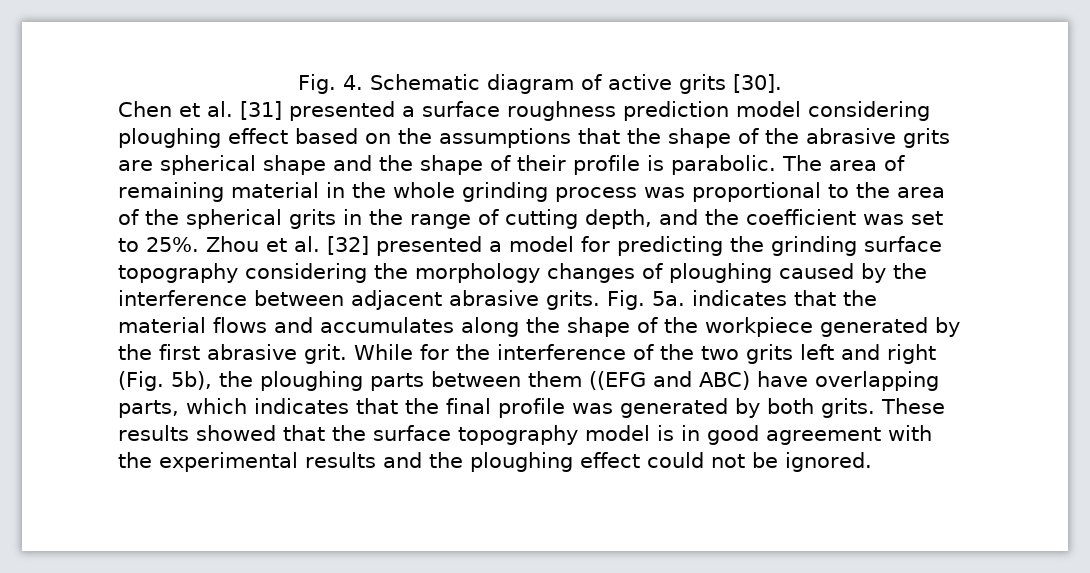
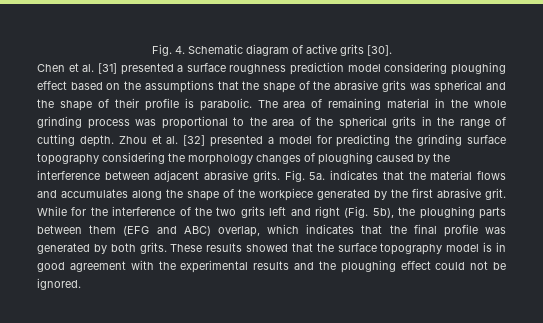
[118,155,326,175] are spherical shape -> [409,80,483,93] was spherical
[585,209,943,229] [118,237,199,252] depth, and the coefficient was set to 25%. -> [79,135,114,147] depth.
[588,371,646,390] ((EFG -> [123,226,150,236] (EFG
[756,371,939,391] [118,400,179,418] have overlapping parts, -> [217,226,260,237] overlap,

